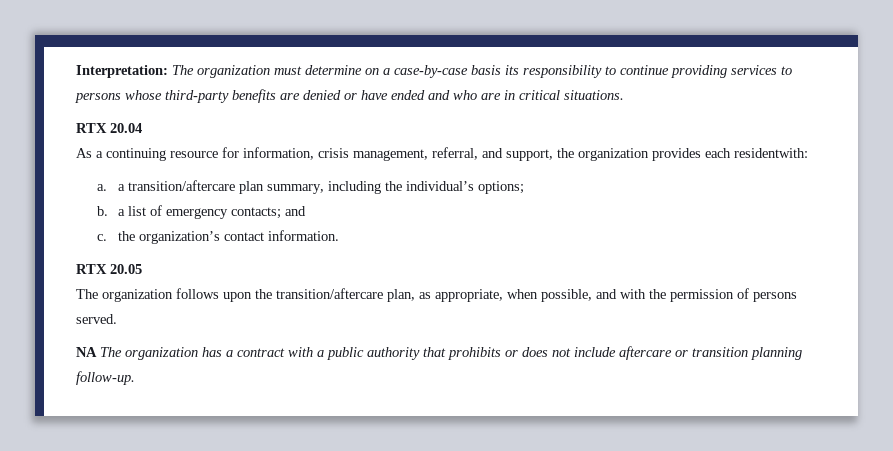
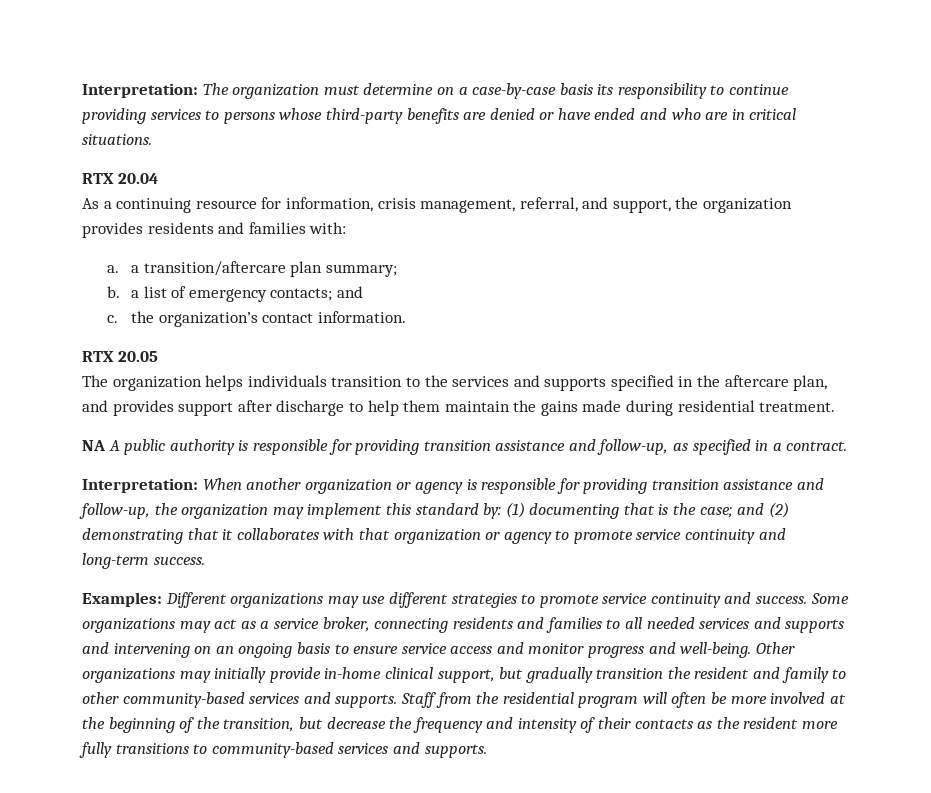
[705,148,808,158] each residentwith: -> [147,222,347,234] residents and families with:
[267,181,525,194] summary, including the individual’s options; -> [325,264,397,277] summary;
[176,288,797,302] [76,314,117,324] [76,346,802,360] [76,371,135,385] follows upon the transition/aftercare plan, as appropriate, when possible, and with the permission of persons served. // NA The organization has a contract with a public authority that prohibits or does not include aftercare or transition planning follow-up. -> [205,375,828,391] [82,400,836,416] [82,439,848,455] [82,478,825,494] [79,502,789,519] [82,528,786,544] [82,553,205,569] [82,592,849,608] [82,617,845,633] [82,642,795,658] [82,667,847,683] [82,692,846,708] [82,717,839,733] [79,742,487,758] helps individuals transition to the services and supports specified in the aftercare plan, and provides support after discharge to help them maintain the gains made during residential treatment. // NA A public authority is responsible for providing transition assistance and follow-up, as specified in a contract. // Interpretation: When another organization or agency is responsible for providing transition assistance and follow-up, the organization may implement this standard by: (1) documenting that is the case; and (2) demonstrating that it collaborates with that organization or agency to promote service continuity and long-term success. // Examples: Different organizations may use different strategies to promote service continuity and success. Some organizations may act as a service broker, connecting residents and families to all needed services and supports and intervening on an ongoing basis to ensure service access and monitor progress and well-being. Other organizations may initially provide in-home clinical support, but gradually transition the resident and family to other community-based services and supports. Staff from the residential program will often be more involved at the beginning of the transition, but decrease the frequency and intensity of their contacts as the resident more fully transitions to community-based services and supports.

